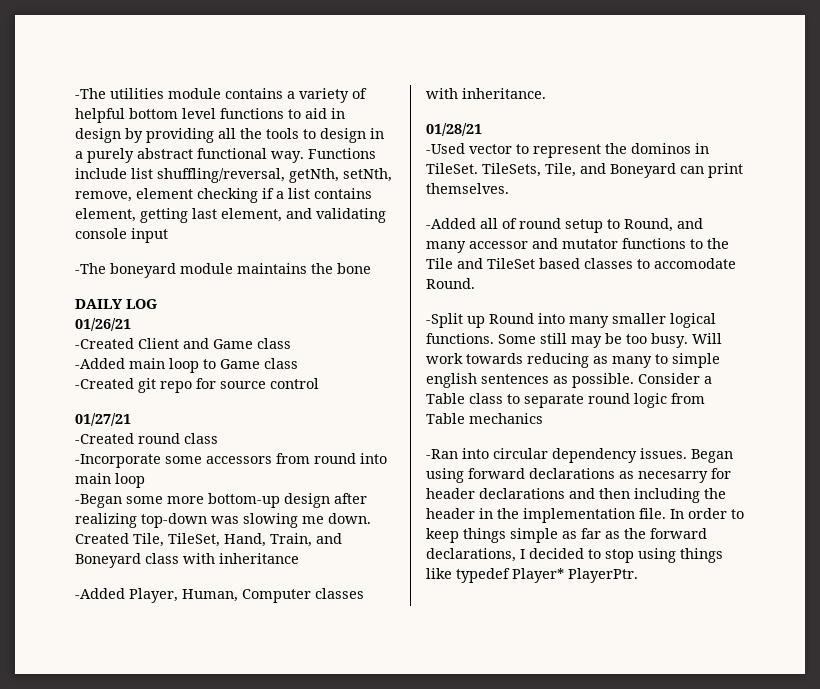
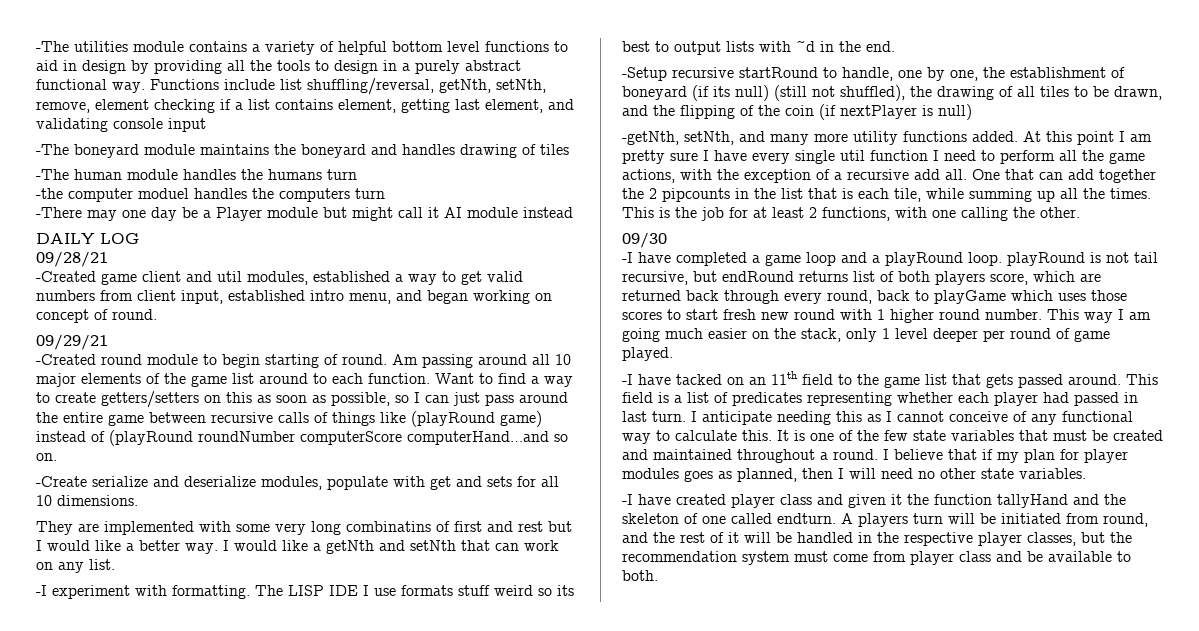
[337,263,371,274] bone -> [301,144,569,158] [36,169,357,180] [36,188,385,202] [36,207,573,221] boneyard and handles drawing of tiles // -The human module handles the humans turn // -the computer moduel handles the computers turn // -There may one day be a Player module but might call it AI module instead
[75,318,131,331] [75,338,291,349] [75,358,298,373] [75,378,319,393] [75,413,131,426] [75,433,218,444] [75,453,387,468] [75,473,145,488] [75,493,367,508] [75,513,371,528] [75,533,342,547] [75,553,299,568] [75,588,364,603] [426,88,546,99] [426,123,482,136] [426,143,709,158] [426,163,743,178] [426,183,509,194] [426,218,703,233] [426,238,729,253] [426,258,736,269] [426,278,475,289] [426,313,716,328] [426,333,722,348] [426,353,720,368] [426,373,712,388] [426,393,705,408] [426,413,543,424] [426,448,733,463] [426,468,731,483] [426,488,726,503] [426,508,744,523] [426,528,707,543] [426,548,723,563] [426,568,638,583] 01/26/21 // -Created Client and Game class // -Added main loop to Game class // -Created git repo for source control // 01/27/21 // -Created round class // -Incorporate some accessors from round into main loop // -Began some more bottom-up design after realizing top-down was slowing me down. Created Tile, TileSet, Hand, Train, and Boneyard class with inheritance // -Added Player, Human, Computer classes with inheritance. // 01/28/21 // -Used vector to represent the dominos in TileSet. TileSets, Tile, and Boneyard can print themselves. // -Added all of round setup to Round, and many accessor and mutator functions to the Tile and TileSet based classes to accomodate Round. // -Split up Round into many smaller logical functions. Some still may be too busy. Will work towards reducing as many to simple english sentences as possible. Consider a Table class to separate round logic from Table mechanics // -Ran into circular dependency issues. Began using forward declarations as necesarry for header declarations and then including the header in the implementation file. In order to keep things simple as far as the forward declarations, I decided to stop using things like typedef Player* PlayerPtr. -> [36,251,108,267] [36,271,523,285] [36,290,552,304] [36,309,157,323] [36,334,108,350] [36,354,571,368] [36,373,573,387] [36,391,568,408] [36,411,542,427] [36,430,568,446] [36,453,57,461] [36,476,559,490] [36,495,138,506] [36,521,572,535] [36,540,559,554] [36,559,115,573] [36,585,574,599] [622,40,895,55] [622,67,1125,81] [622,85,1162,101] [622,104,972,120] [622,131,1152,145] [622,150,1145,164] [622,169,1156,183] [622,188,1151,202] [622,207,1080,221] [622,232,667,248] [622,252,1158,266] [622,271,1101,285] [622,290,1127,304] [622,309,1151,323] [622,328,1110,342] [622,347,673,361] [622,371,1158,388] [622,392,1138,406] [622,411,1133,425] [622,430,1163,444] [622,449,1128,463] [622,468,1086,482] [622,494,1126,508] [622,513,1148,527] [622,532,1132,546] [622,551,1131,565] [622,570,658,581] 09/28/21 // -Created game client and util modules, established a way to get valid numbers from client input, established intro menu, and began working on concept of round. // 09/29/21 // -Created round module to begin starting of round. Am passing around all 10 major elements of the game list around to each function. Want to find a way to create getters/setters on this as soon as possible, so I can just pass around the entire game between recursive calls of things like (playRound game) instead of (playRound roundNumber computerScore computerHand…and so on. // -Create serialize and deserialize modules, populate with get and sets for all 10 dimensions. // They are implemented with some very long combinatins of first and rest but I would like a better way. I would like a getNth and setNth that can work on any list. // -I experiment with formatting. The LISP IDE I use formats stuff weird so its best to output lists with ~d in the end. // -Setup recursive startRound to handle, one by one, the establishment of boneyard (if its null) (still not shuffled), the drawing of all tiles to be drawn, and the flipping of the coin (if nextPlayer is null) // -getNth, setNth, and many more utility functions added. At this point I am pretty sure I have every single util function I need to perform all the game actions, with the exception of a recursive add all. One that can add together the 2 pipcounts in the list that is each tile, while summing up all the times. This is the job for at least 2 functions, with one calling the other. // 09/30 // -I have completed a game loop and a playRound loop. playRound is not tail recursive, but endRound returns list of both players score, which are returned back through every round, back to playGame which uses those scores to start fresh new round with 1 higher round number. This way I am going much easier on the stack, only 1 level deeper per round of game played. // -I have tacked on an 11th field to the game list that gets passed around. This field is a list of predicates representing whether each player had passed in last turn. I anticipate needing this as I cannot conceive of any functional way to calculate this. It is one of the few state variables that must be created and maintained throughout a round. I believe that if my plan for player modules goes as planned, then I will need no other state variables. // -I have created player class and given it the function tallyHand and the skeleton of one called endturn. A players turn will be initiated from round, and the rest of it will be handled in the respective player classes, but the recommendation system must come from player class and be available to both.

